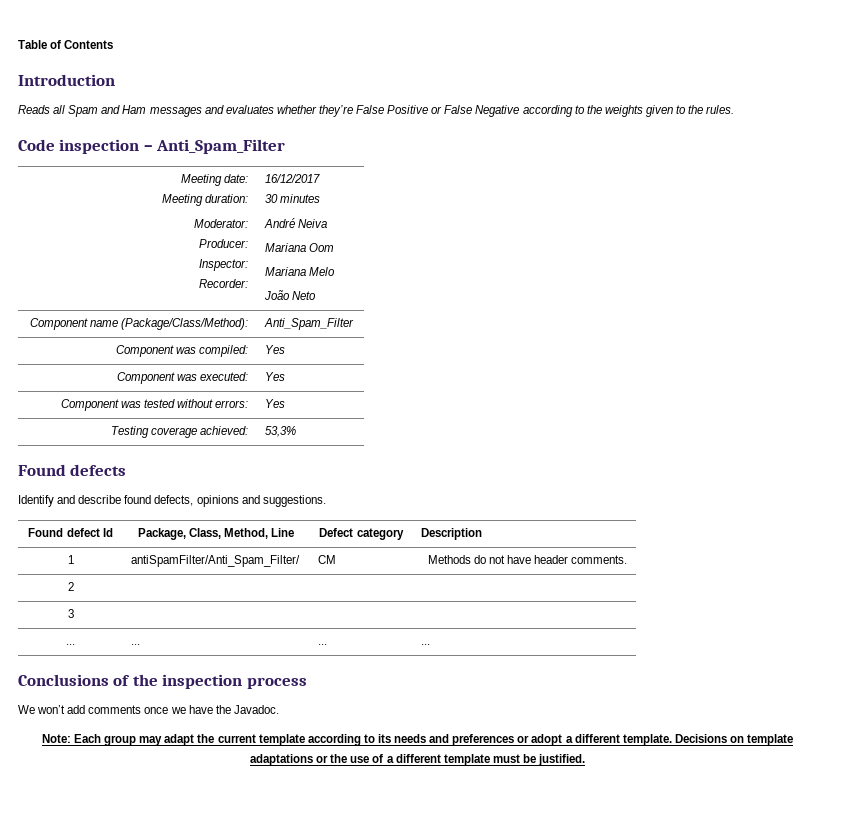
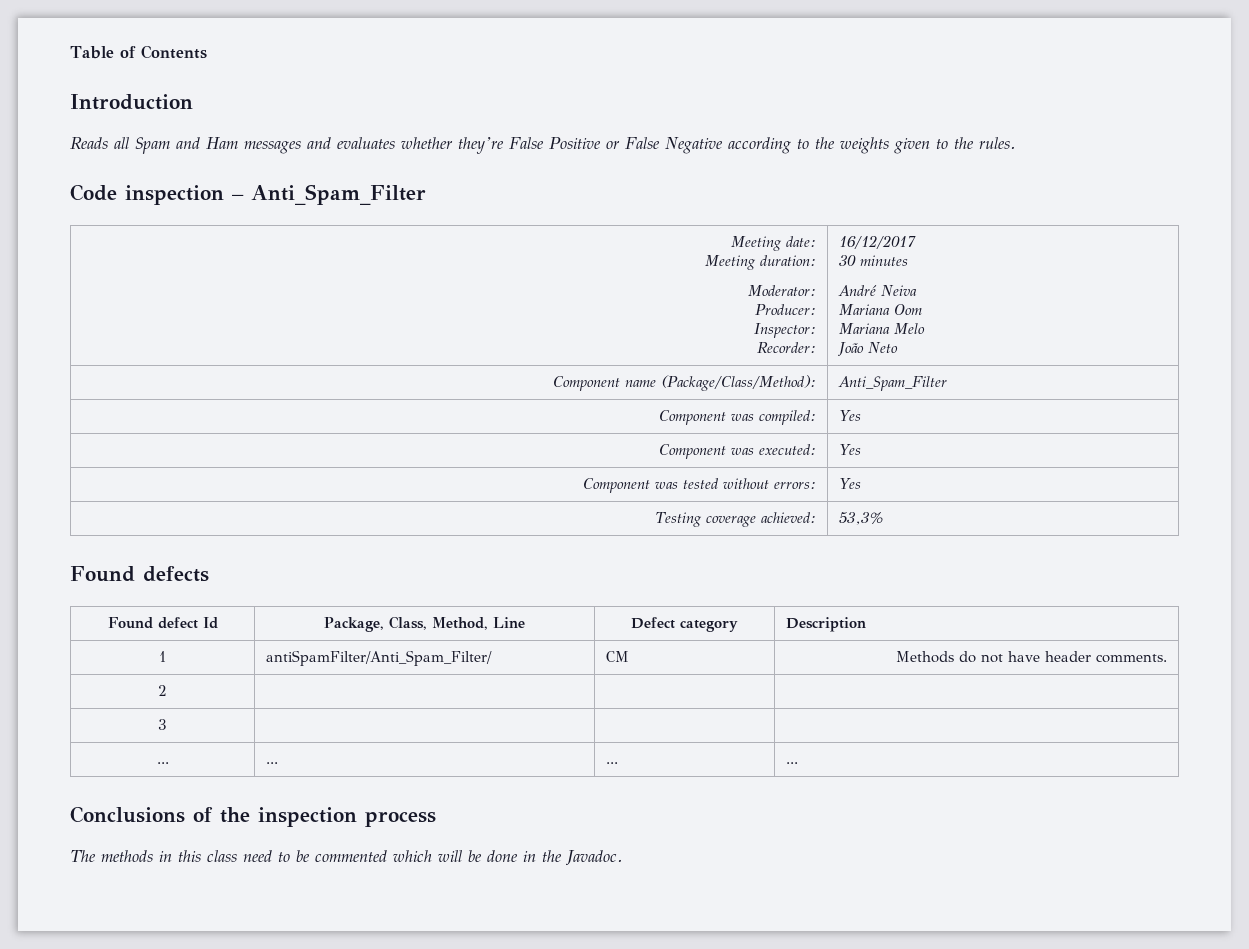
[18,495,326,507] // Identify and describe found defects, opinions and suggestions. -> (209, 574) none
[18,705,279,714] [41,734,794,746] [249,754,586,766] We won’t add comments once we have the Javadoc. // Note: Each group may adapt the current template according to its needs and preferences or adopt a different template. Decisions on template adaptations or the use of a different template must be justified. -> [70,850,623,866] The methods in this class need to be commented which will be done in the Javadoc.

